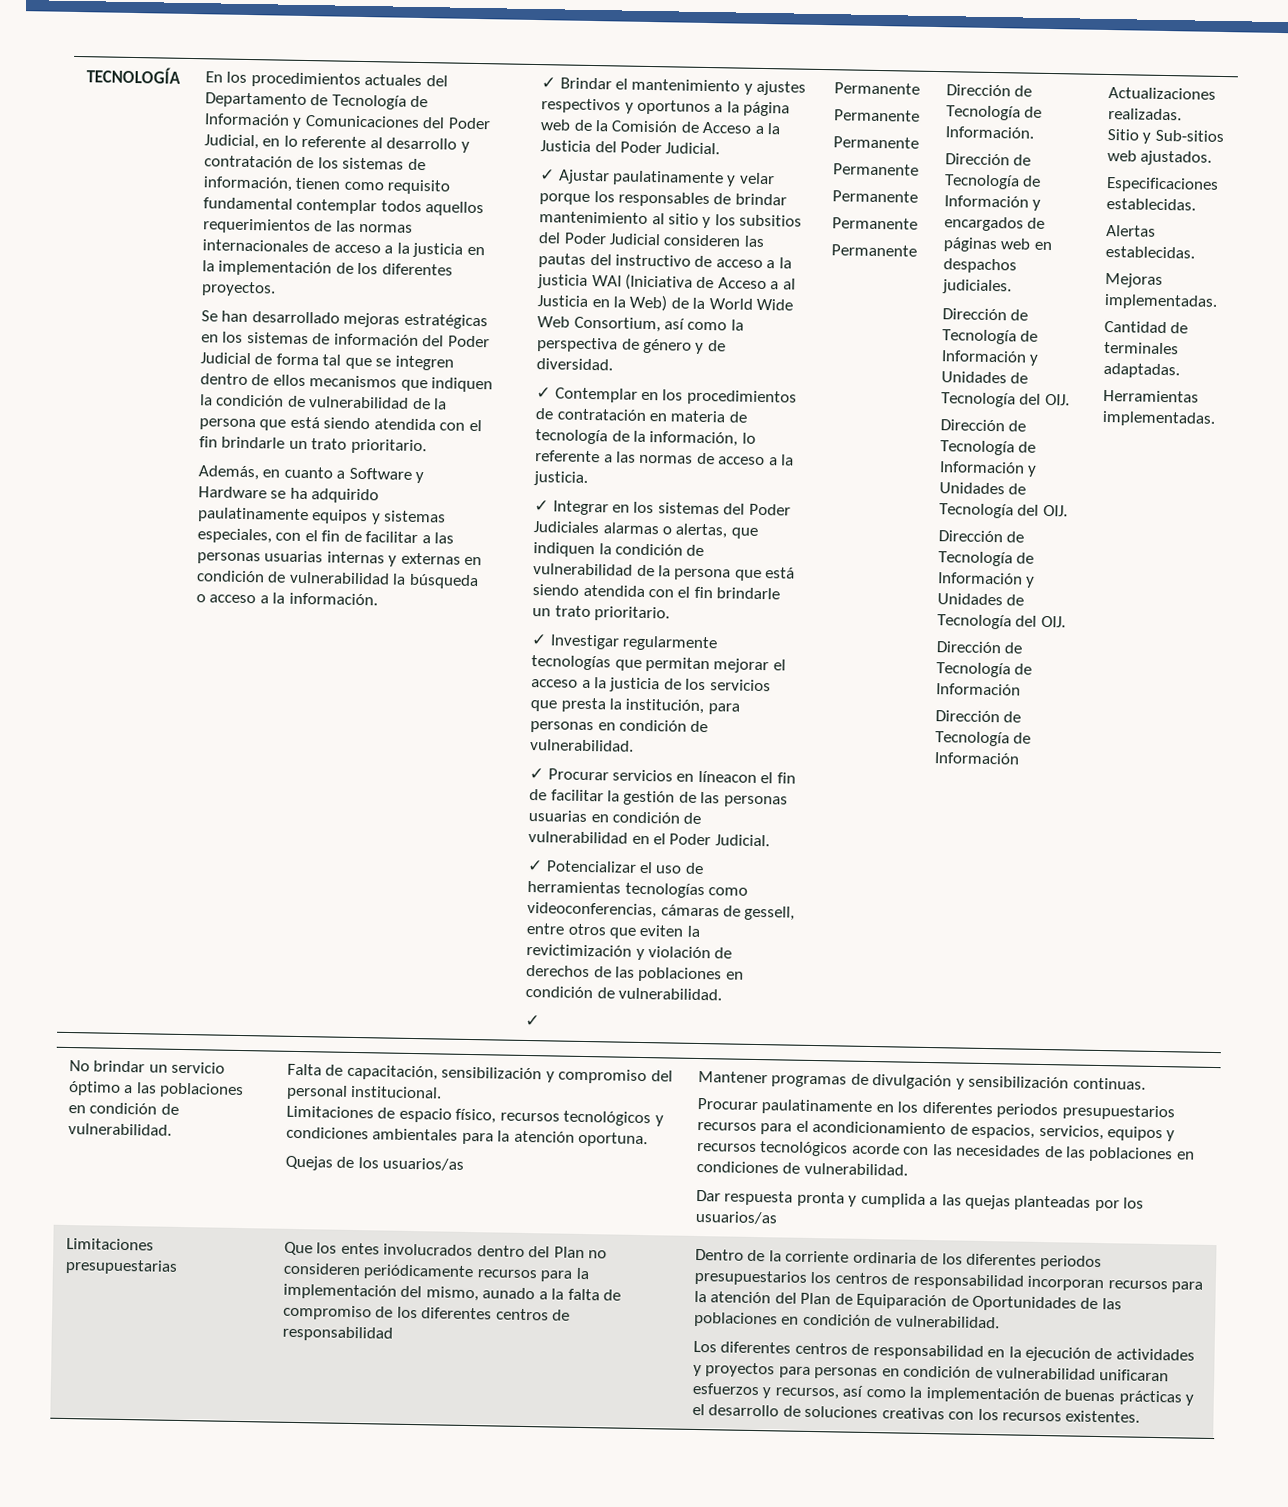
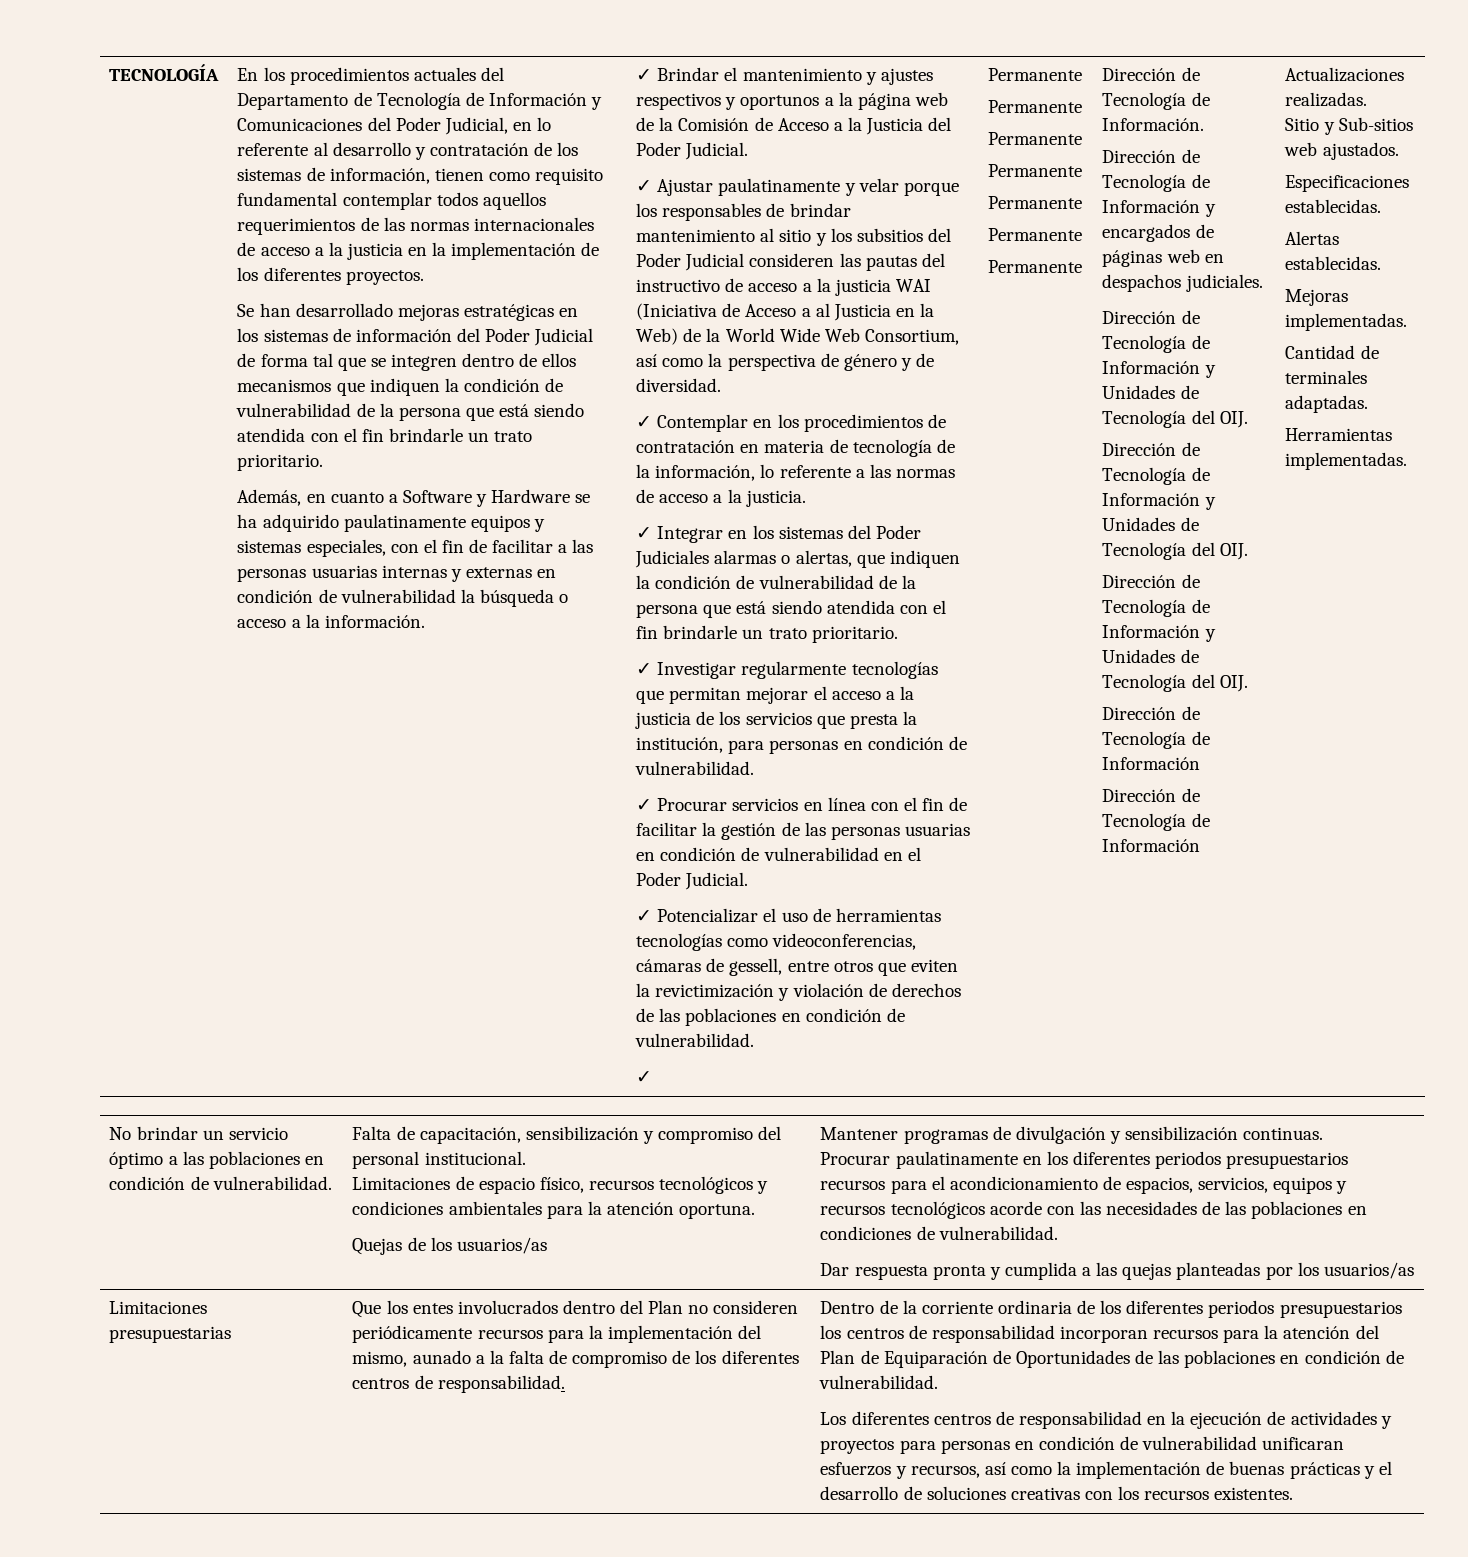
[697,770,757,783] líneacon -> [827,797,899,811] línea con
[281,1325,393,1342] responsabilidad -> [437,1375,565,1393] responsabilidad.

